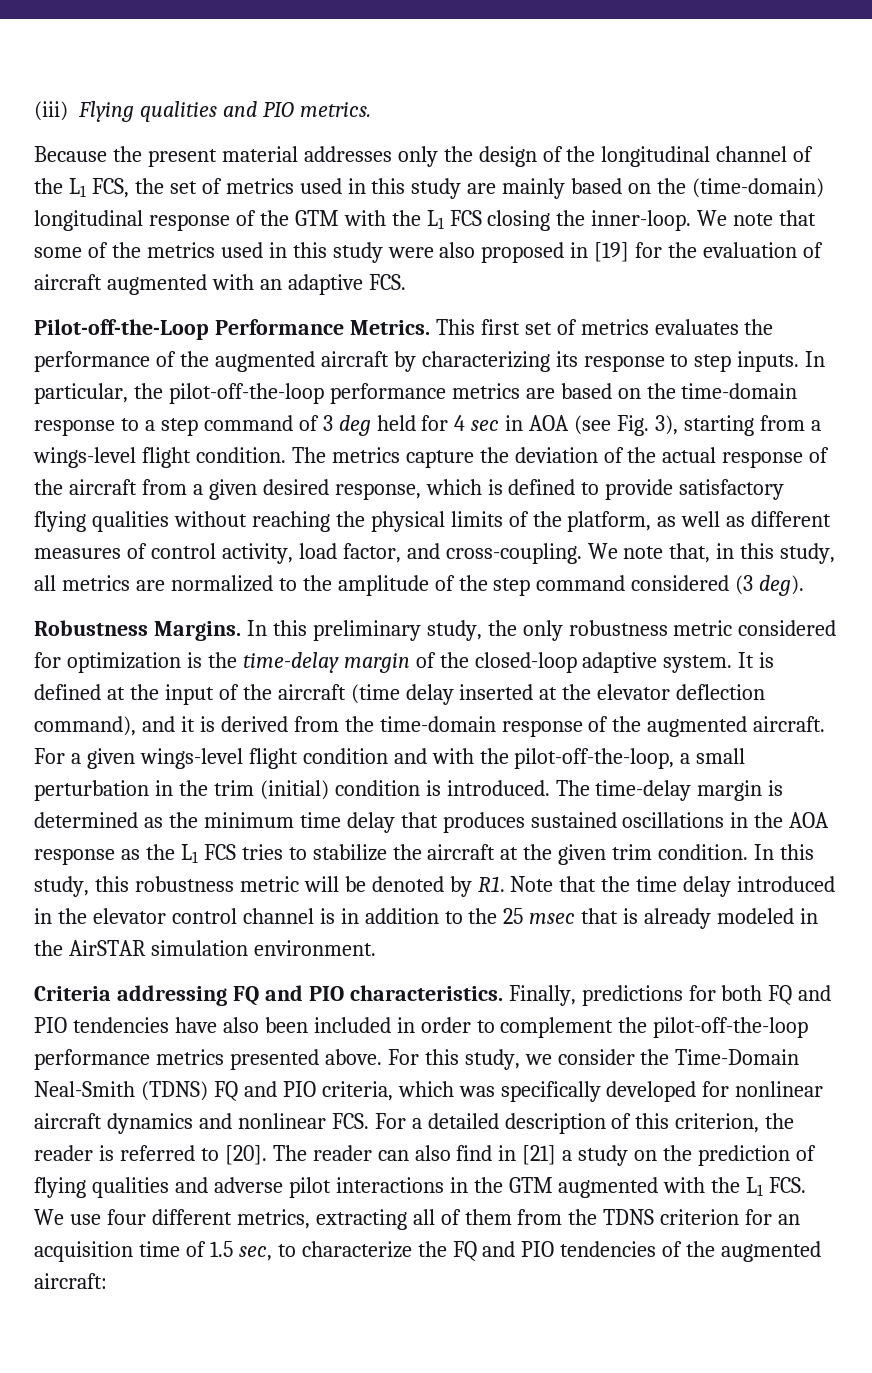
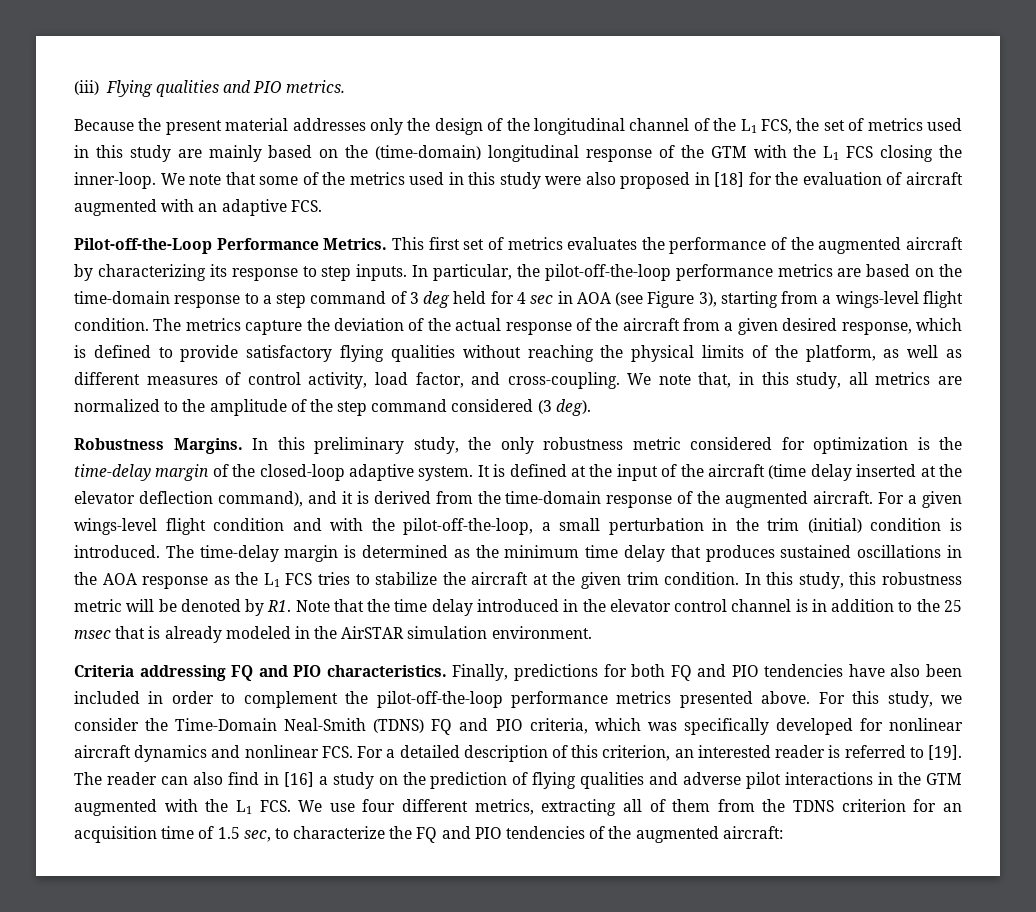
[594,242,630,262] [19] -> [714,172,745,187] [18]
[617,415,650,436] Fig. -> [647,291,695,308] Figure
[765,1113,795,1129] the -> [674,745,771,758] an interested
[224,1145,267,1165] [20]. -> [927,745,962,760] [19].
[522,1145,557,1165] [21] -> [283,772,314,787] [16]

